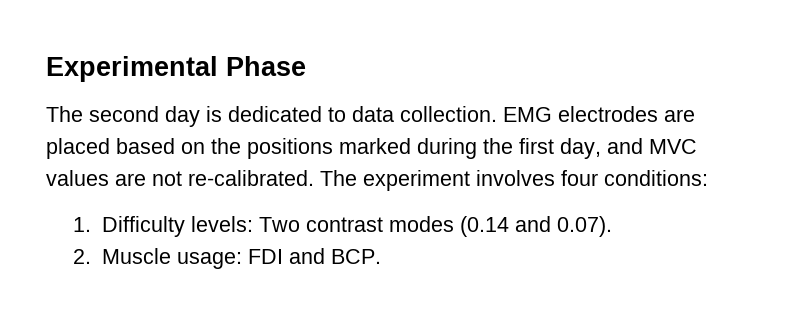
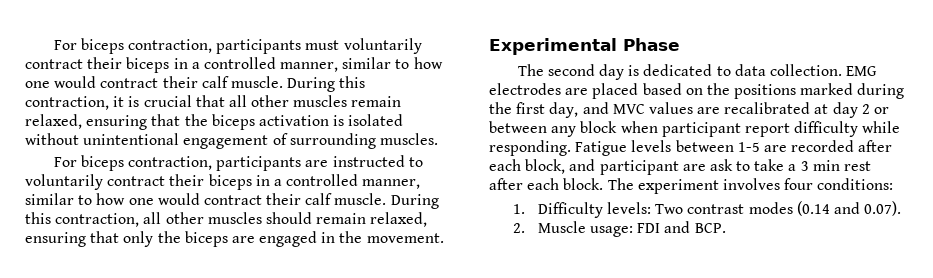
(46, 69) none -> [53,38,422,54] [25,57,443,73] [25,76,366,92] [25,95,402,110] [25,114,404,130] [25,133,438,149] [53,155,423,171] [25,174,421,190] [25,193,439,209] [25,212,428,227] [25,231,444,247] For biceps contraction, participants must voluntarily contract their biceps in a controlled manner, similar to how one would contract their calf muscle. During this contraction, it is crucial that all other muscles remain relaxed, ensuring that the biceps activation is isolated without unintentional engagement of surrounding muscles. // For biceps contraction, participants are instructed to voluntarily contract their biceps in a controlled manner, similar to how one would contract their calf muscle. During this contraction, all other muscles should remain relaxed, ensuring that only the biceps are engaged in the movement. //
[152,170,314,186] not re-calibrated. -> [724,102,890,118] [489,121,901,137] [489,140,893,156] [489,159,872,175] [489,178,604,190] recalibrated at day 2 or between any block when participant report difficulty while responding. Fatigue levels between 1-5 are recorded after each block, and participant are ask to take a 3 min rest after each block.

